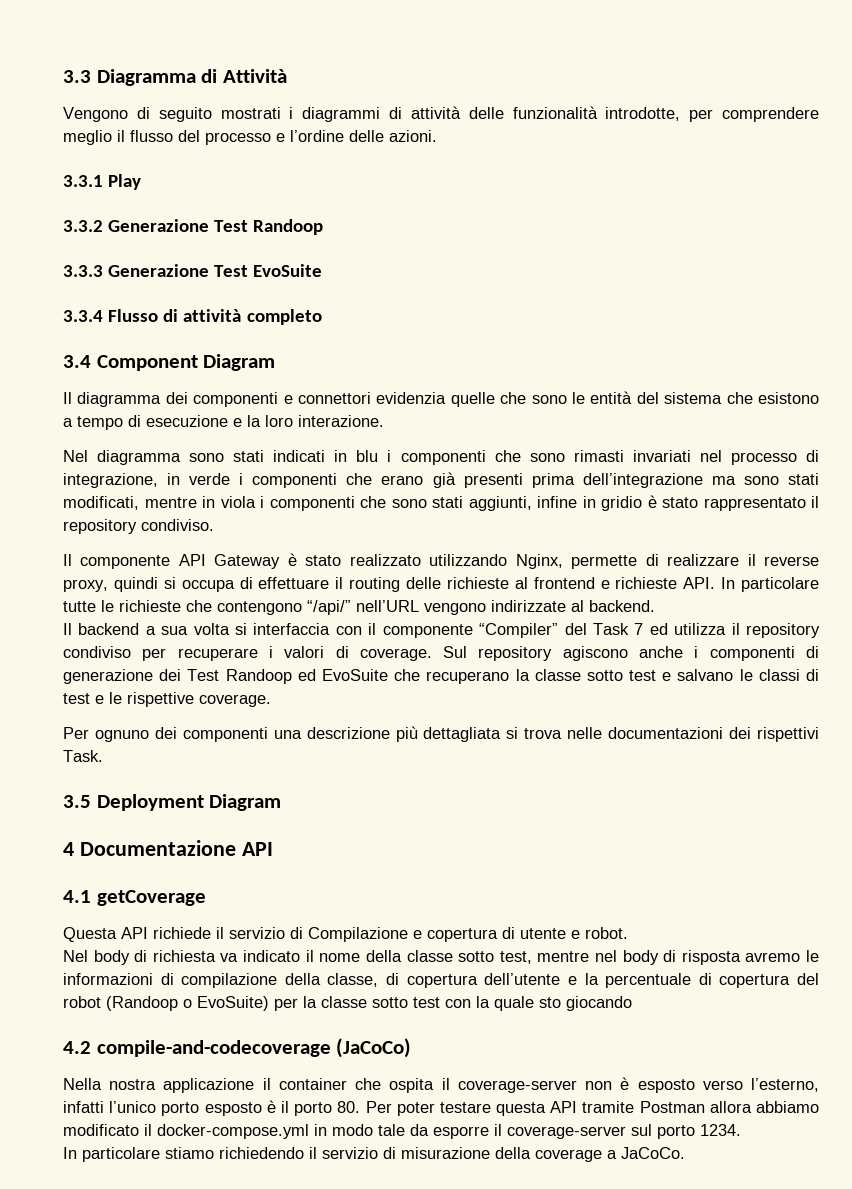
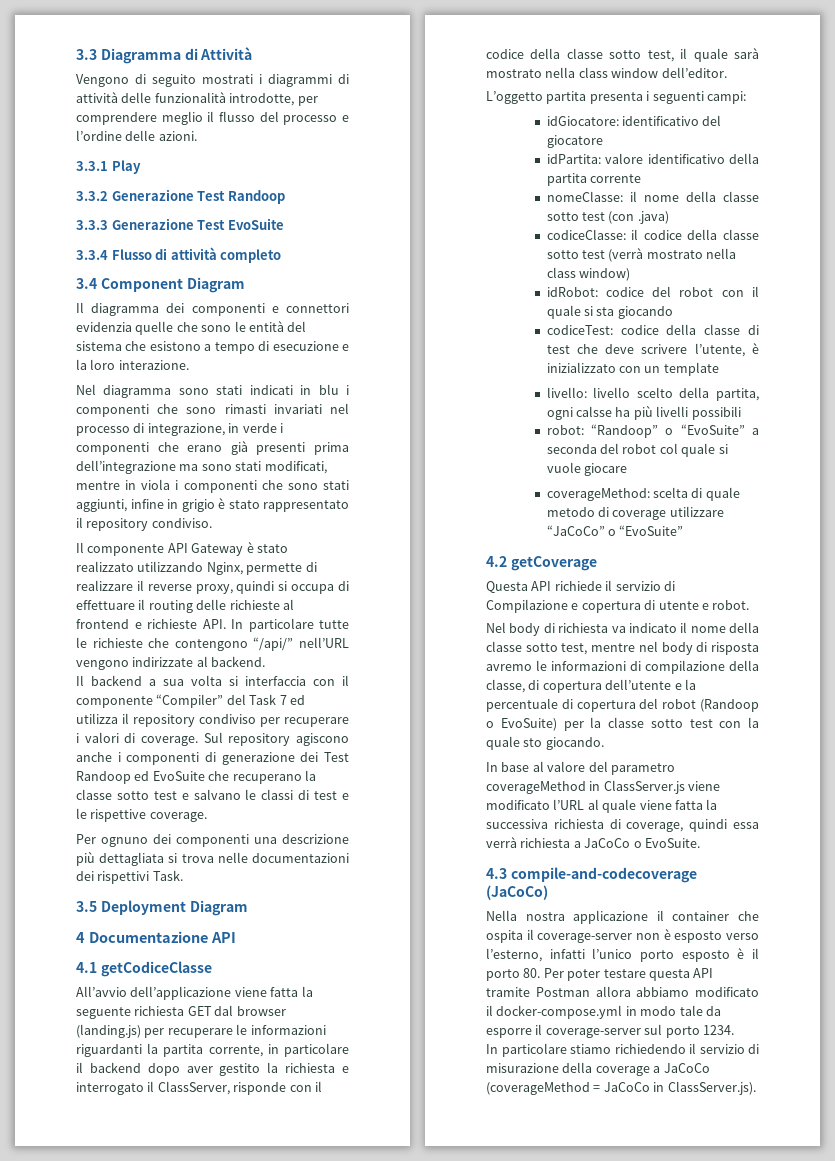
[601,496,642,511] gridio -> [181,499,215,512] grigio
(91, 896) none -> [100,961,212,977] [76,986,313,1000] [76,1005,286,1019] [76,1024,326,1038] [76,1043,349,1057] [76,1062,349,1076] [76,1081,322,1095] [486,48,759,62] [486,67,727,78] [486,91,746,104] [546,115,722,126] [546,135,603,148] [546,153,759,164] [546,173,642,186] [546,191,759,202] [546,211,669,224] [546,229,759,240] [546,248,737,262] [546,267,631,281] [546,286,759,297] [546,305,673,319] [546,324,759,335] [546,343,759,357] [546,362,719,376] [546,387,759,401] [546,405,741,420] [546,424,759,438] [546,443,728,457] [546,462,628,476] [546,487,740,501] [546,506,724,520] [546,525,684,536] [486,556,507,567] getCodiceClasse // All’avvio dell’applicazione viene fatta la seguente richiesta GET dal browser (landing.js) per recuperare le informazioni riguardanti la partita corrente, in particolare il backend dopo aver gestito la richiesta e interrogato il ClassServer, risponde con il codice della classe sotto test, il quale sarà mostrato nella class window dell’editor. // L’oggetto partita presenta i seguenti campi: // idGiocatore: identificativo del giocatore // idPartita: valore identificativo della partita corrente // nomeClasse: il nome della classe sotto test (con .java) // codiceClasse: il codice della classe sotto test (verrà mostrato nella class window) // idRobot: codice del robot con il quale si sta giocando // codiceTest: codice della classe di test che deve scrivere l’utente, è inizializzato con un template // livello: livello scelto della partita, ogni calsse ha più livelli possibili // robot: “Randoop” o “EvoSuite” a seconda del robot col quale si vuole giocare // coverageMethod: scelta di quale metodo di coverage utilizzare “JaCoCo” o “EvoSuite” // 4.2
[566,996,632,1011] [63,1041,91,1054] giocando // 4.2 -> [545,737,604,750] [486,761,675,775] [486,780,721,794] [486,799,718,813] [486,819,759,832] [486,837,700,848] [486,868,507,879] giocando. // In base al valore del parametro coverageMethod in ClassServer.js viene modificato l’URL al quale viene fatta la successiva richiesta di coverage, quindi essa verrà richiesta a JaCoCo o EvoSuite. // 4.3
[621,1147,685,1159] JaCoCo. -> [663,1063,710,1073] [486,1081,756,1095] JaCoCo (coverageMethod = JaCoCo in ClassServer.js).

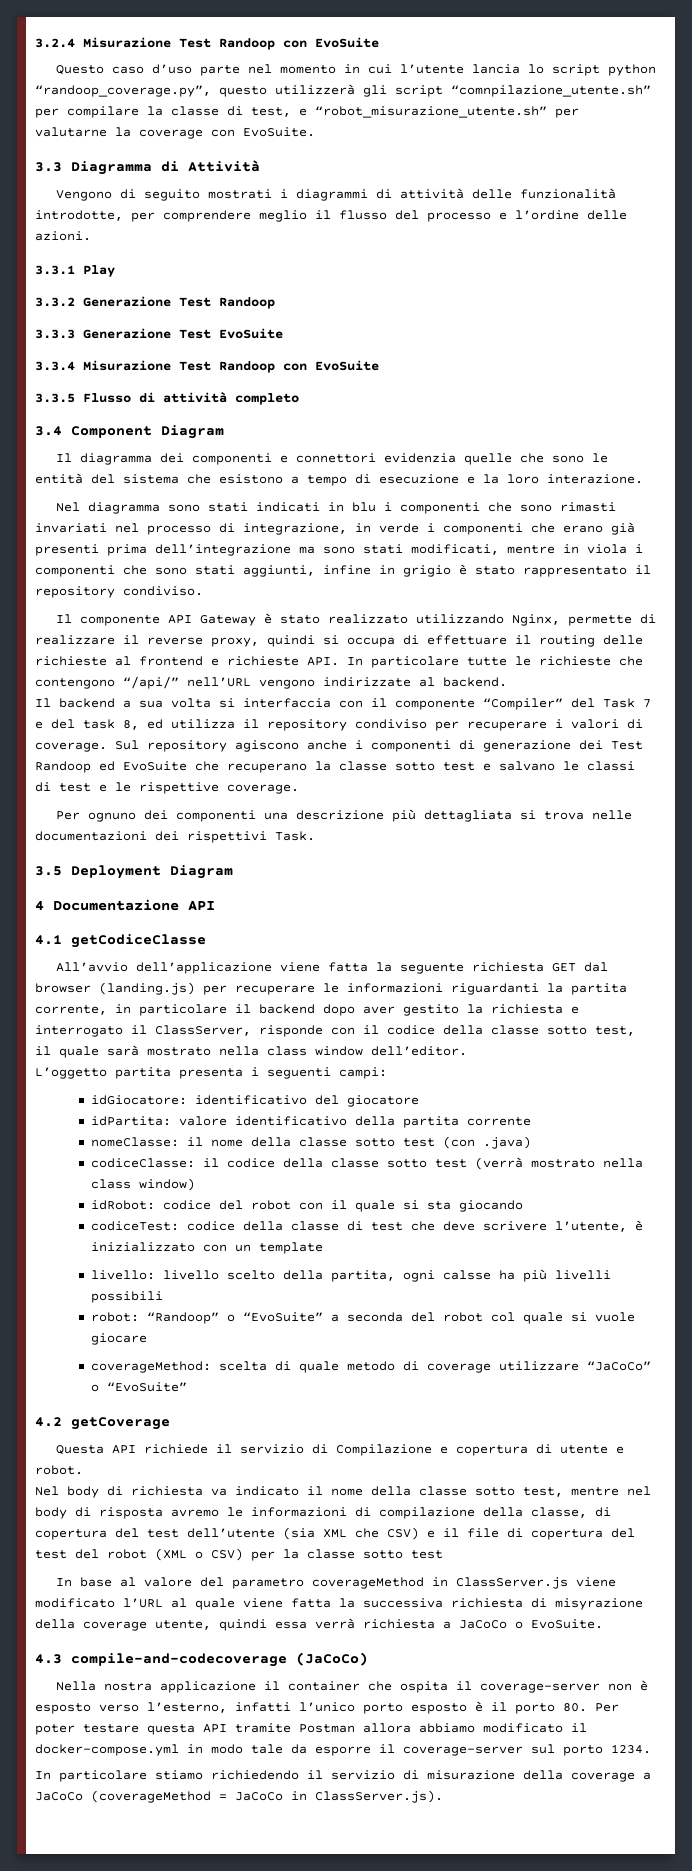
(76, 54) none -> [35,37,379,50] [56,64,657,76] [35,84,651,97] [35,106,579,118] [35,127,315,139] 3.2.4 Misurazione Test Randoop con EvoSuite // Questo caso d’uso parte nel momento in cui l’utente lancia lo script python “randoop_coverage.py”, questo utilizzerà gli script “comnpilazione_utente.sh” per compilare la classe di test, e “robot_misurazione_utente.sh” per valutarne la coverage con EvoSuite. //
(108, 255) none -> [83,360,379,373] [35,393,75,403] Misurazione Test Randoop con EvoSuite // 3.3.5
(287, 700) none -> [35,719,139,730] e del task 8,
[605,679,696,690] [486,698,759,712] [486,718,557,731] dell’utente e la percentuale di copertura del robot (Randoop o EvoSuite) -> [115,1527,635,1540] [35,1548,243,1561] del test dell’utente (sia XML che CSV) e il file di copertura del test del robot (XML o CSV)
[719,717,759,728] [486,736,604,750] con la quale sto giocando. -> (443, 1554) none
[626,822,684,832] coverage, -> [555,1598,643,1610] [35,1619,211,1631] misyrazione della coverage utente,

